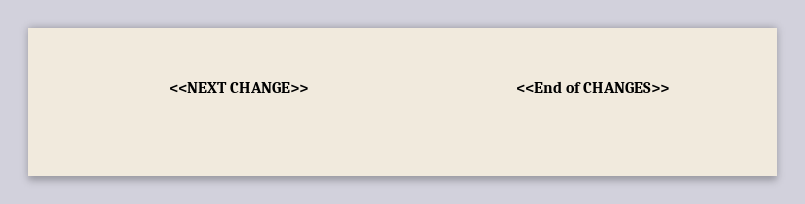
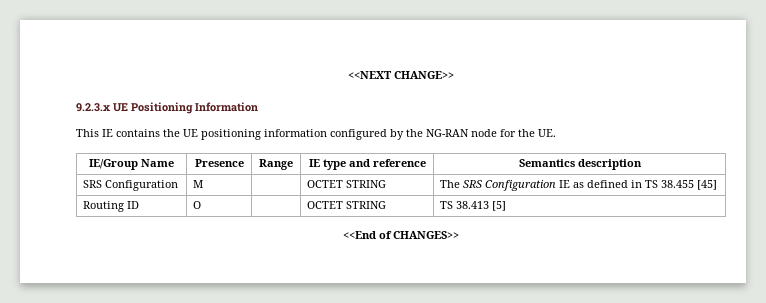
(309, 87) none -> [76,102,258,114] [76,129,556,140] [89,159,174,170] [194,159,244,167] [259,159,293,170] [308,159,426,170] [518,159,642,170] [83,180,179,191] [193,180,204,188] [307,180,387,188] [440,180,718,191] [83,201,140,212] [193,201,202,209] [307,201,387,209] [440,201,507,211] // 9.2.3.x UE Positioning Information // This IE contains the UE positioning information configured by the NG-RAN node for the UE. // IE/Group Name | Presence | Range | IE type and reference | Semantics description // SRS Configuration | M | | OCTET STRING | The SRS Configuration IE as defined in TS 38.455 [45] // Routing ID | O | | OCTET STRING | TS 38.413 [5]

